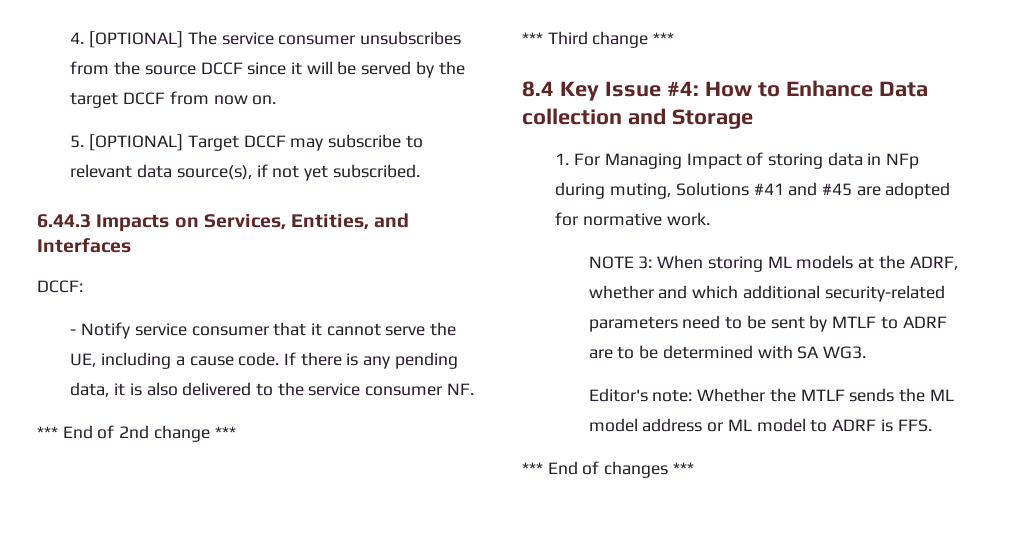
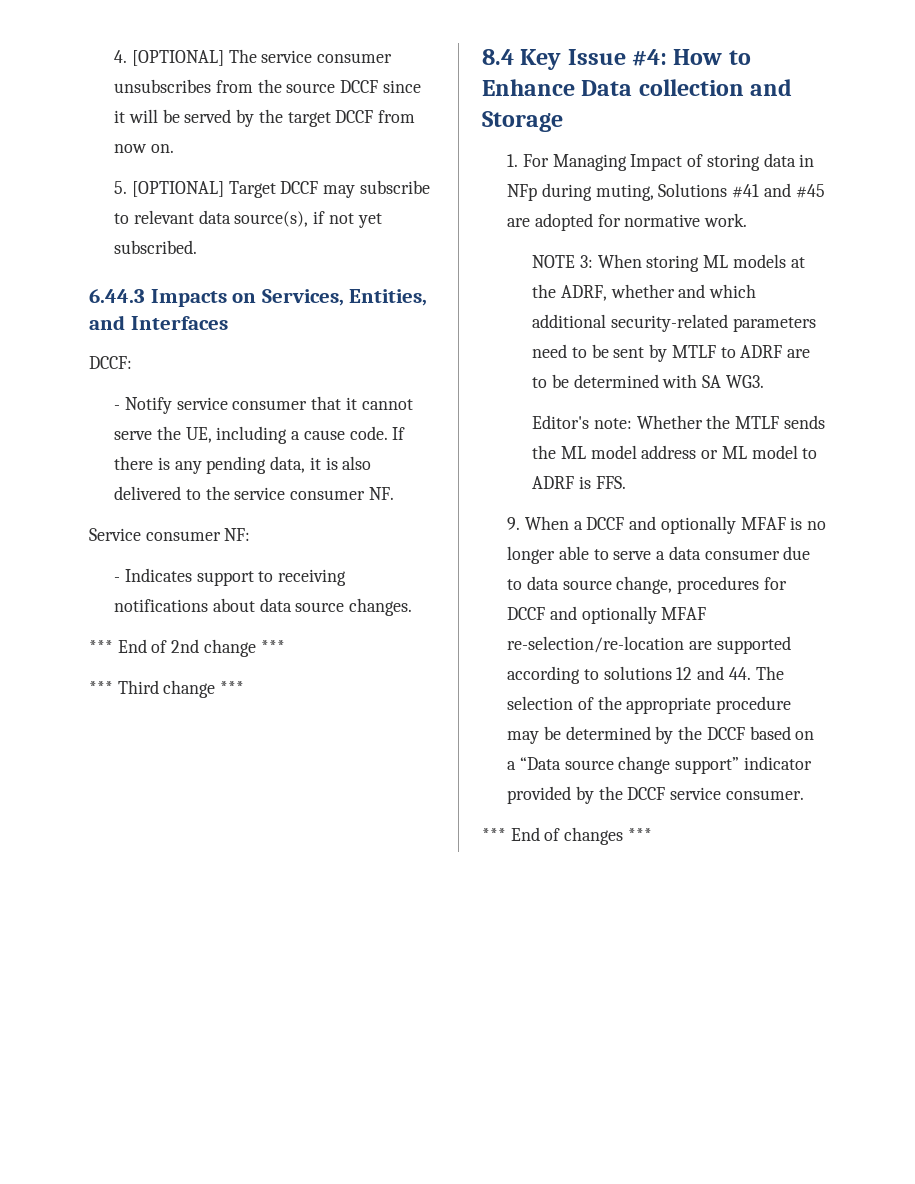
(474, 389) none -> [89,528,251,541] [114,568,347,586] [114,598,413,616] // Service consumer NF: // - Indicates support to receiving notifications about data source changes.
(932, 425) none -> [507,516,826,534] [507,546,811,564] [507,576,787,594] [507,606,707,624] [507,636,791,654] [507,666,784,684] [507,696,792,714] [507,726,815,744] [507,756,812,774] [507,786,804,804] // 9. When a DCCF and optionally MFAF is no longer able to serve a data consumer due to data source change, procedures for DCCF and optionally MFAF re-selection/re-location are supported according to solutions 12 and 44. The selection of the appropriate procedure may be determined by the DCCF based on a “Data source change support” indicator provided by the DCCF service consumer.

